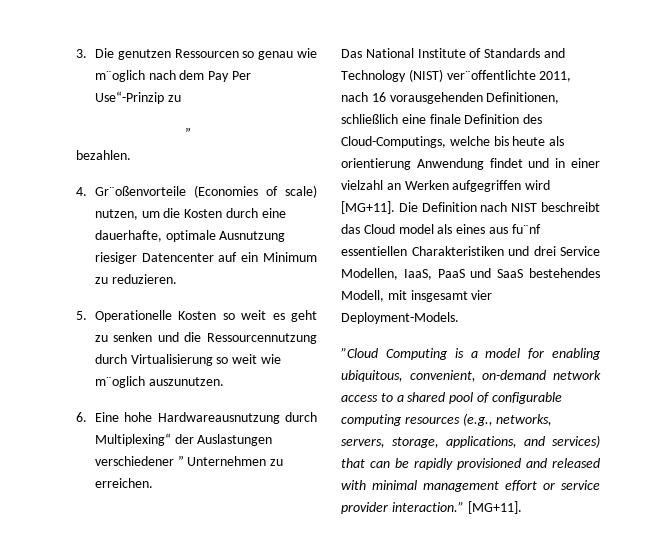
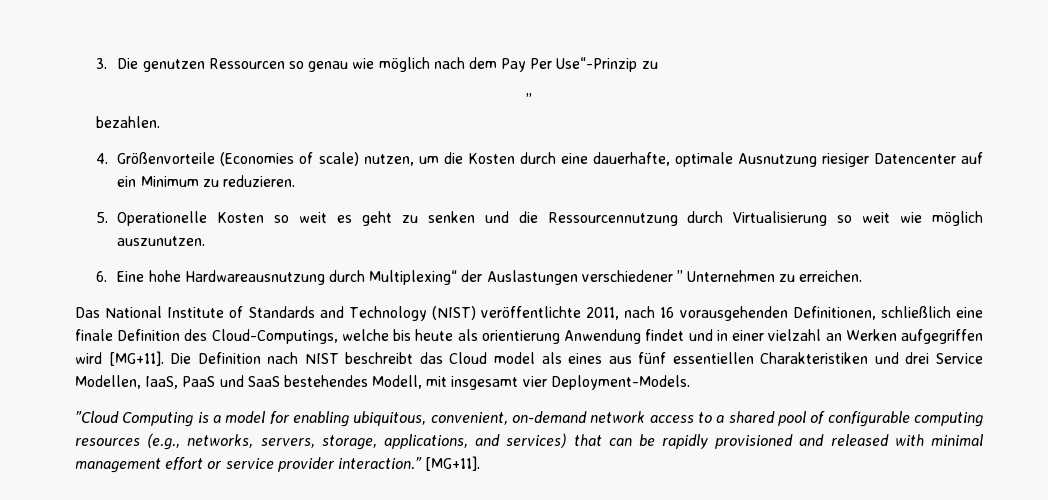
[94,70,145,82] m¨oglich -> [378,57,430,72] möglich
[94,186,186,196] Gr¨oßenvorteile -> [117,152,216,164] Größenvorteile
[94,376,145,388] m¨oglich -> [931,211,983,226] möglich
[446,70,536,80] ver¨offentlichte -> [481,306,582,318] veröffentlichte
[511,224,541,234] fu¨nf -> [638,352,667,364] fünf

